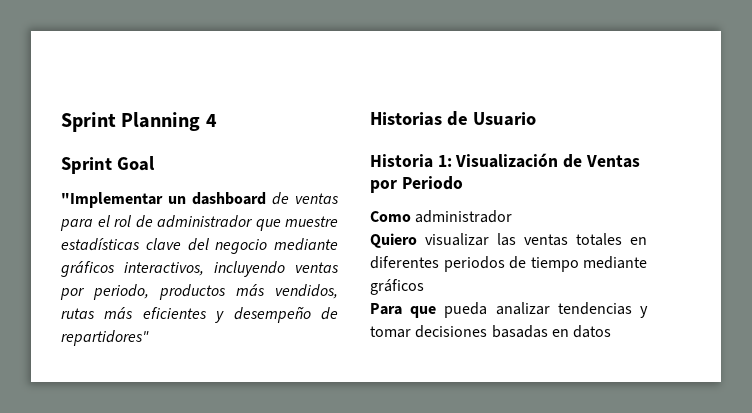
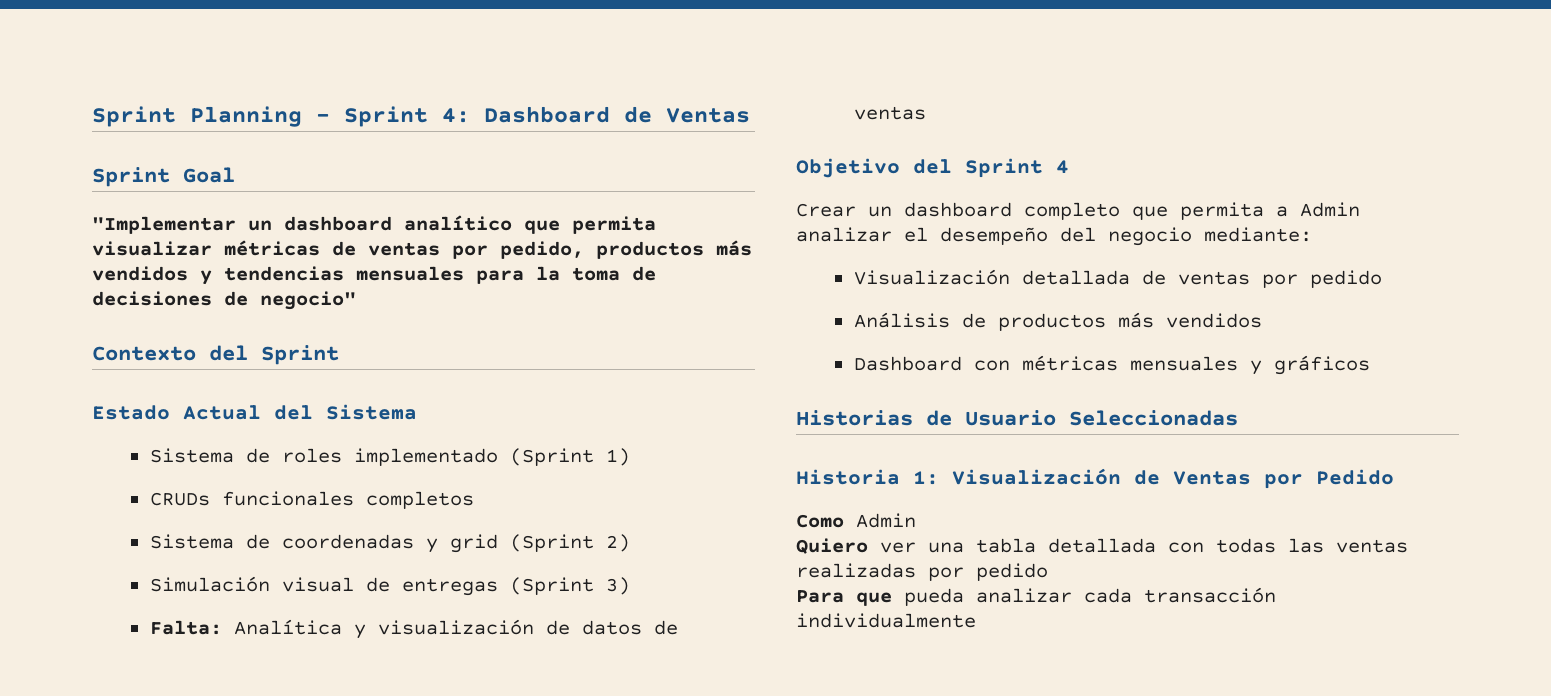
[205,114,217,127] 4 -> [316,106,750,127] - Sprint 4: Dashboard de Ventas
[272,192,339,205] [60,215,338,231] [61,238,338,254] [61,261,339,277] [60,284,338,300] [61,306,338,323] [61,330,149,346] de ventas para el rol de administrador que muestre estadísticas clave del negocio mediante gráficos interactivos, incluyendo ventas por periodo, productos más vendidos, rutas más eficientes y desempeño de repartidores" -> [404,215,656,234] [92,240,752,259] [92,266,656,285] [92,291,356,310] [92,345,339,365] [92,404,417,420] [149,448,630,466] [149,491,474,509] [149,534,630,553] [149,576,630,596] [149,619,678,639] [853,106,926,120] [796,158,1069,178] [796,202,1360,220] [796,227,1312,246] [853,269,1382,288] [853,312,1262,331] [853,355,1370,375] analítico que permita visualizar métricas de ventas por pedido, productos más vendidos y tendencias mensuales para la toma de decisiones de negocio" // Contexto del Sprint // Estado Actual del Sistema // Sistema de roles implementado (Sprint 1) // CRUDs funcionales completos // Sistema de coordenadas y grid (Sprint 2) // Simulación visual de entregas (Sprint 3) // Falta: Analítica y visualización de datos de ventas // Objetivo del Sprint 4 // Crear un dashboard completo que permita a Admin analizar el desempeño del negocio mediante: // Visualización detallada de ventas por pedido // Análisis de productos más vendidos // Dashboard con métricas mensuales y gráficos
(536, 119) none -> [1069,410,1238,426] Seleccionadas
[401,176,463,190] Periodo -> [1316,469,1394,485] Pedido
[415,210,513,223] administrador -> [856,513,916,528] Admin
[425,233,647,246] [370,256,647,272] [370,279,424,295] [370,302,648,318] [370,325,612,338] visualizar las ventas totales en diferentes periodos de tiempo mediante gráficos // Para que pueda analizar tendencias y tomar decisiones basadas en datos -> [880,538,1408,553] [796,563,1048,581] [796,587,1276,606] [796,613,976,628] ver una tabla detallada con todas las ventas realizadas por pedido // Para que pueda analizar cada transacción individualmente

